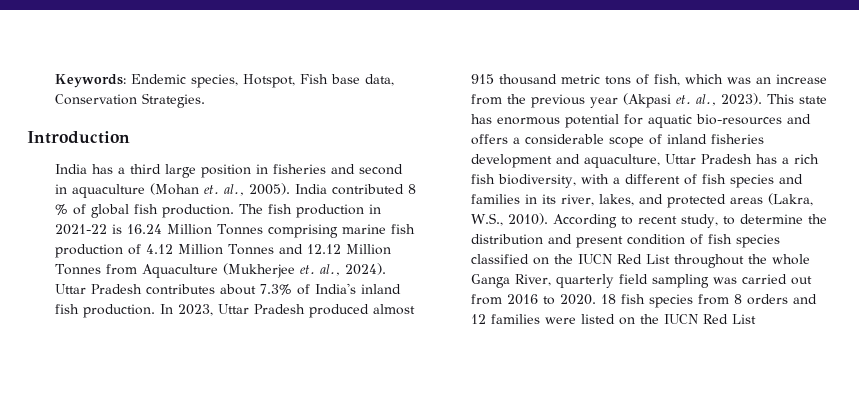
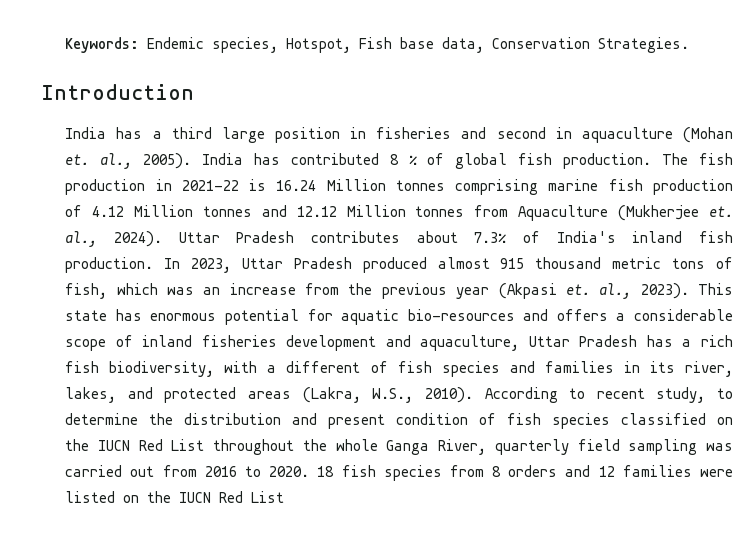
(327, 189) none -> [253,153,280,165] has
[216,224,263,235] Tonnes -> [395,180,445,191] tonnes
[227,244,274,255] Tonnes -> [202,206,252,217] tonnes
[54,264,101,275] Tonnes -> [415,206,465,217] tonnes

